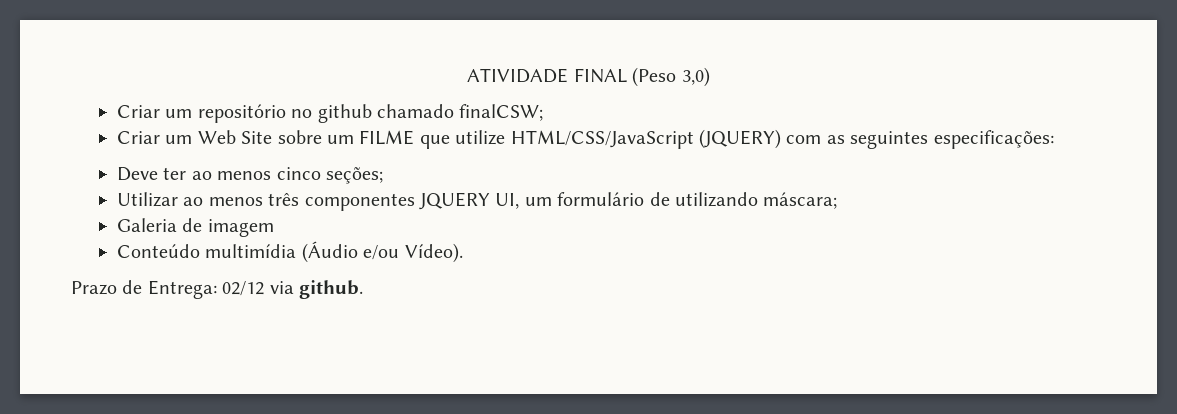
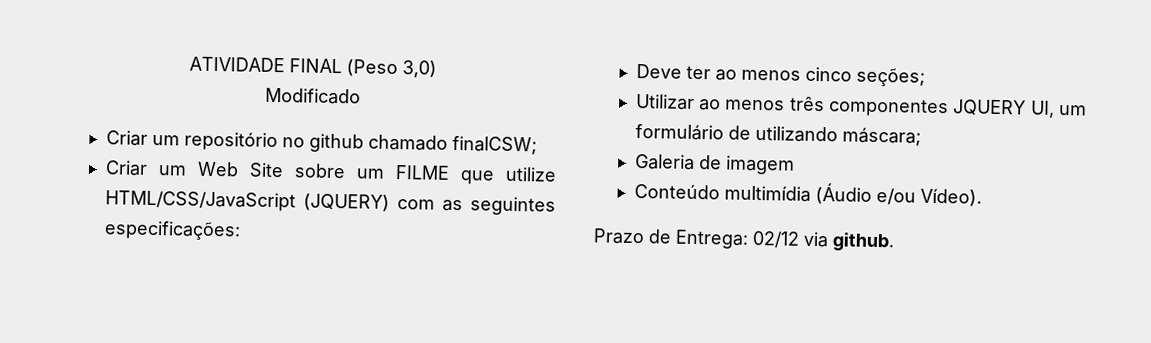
(710, 77) none -> [264,87,361,105] // Modificado

